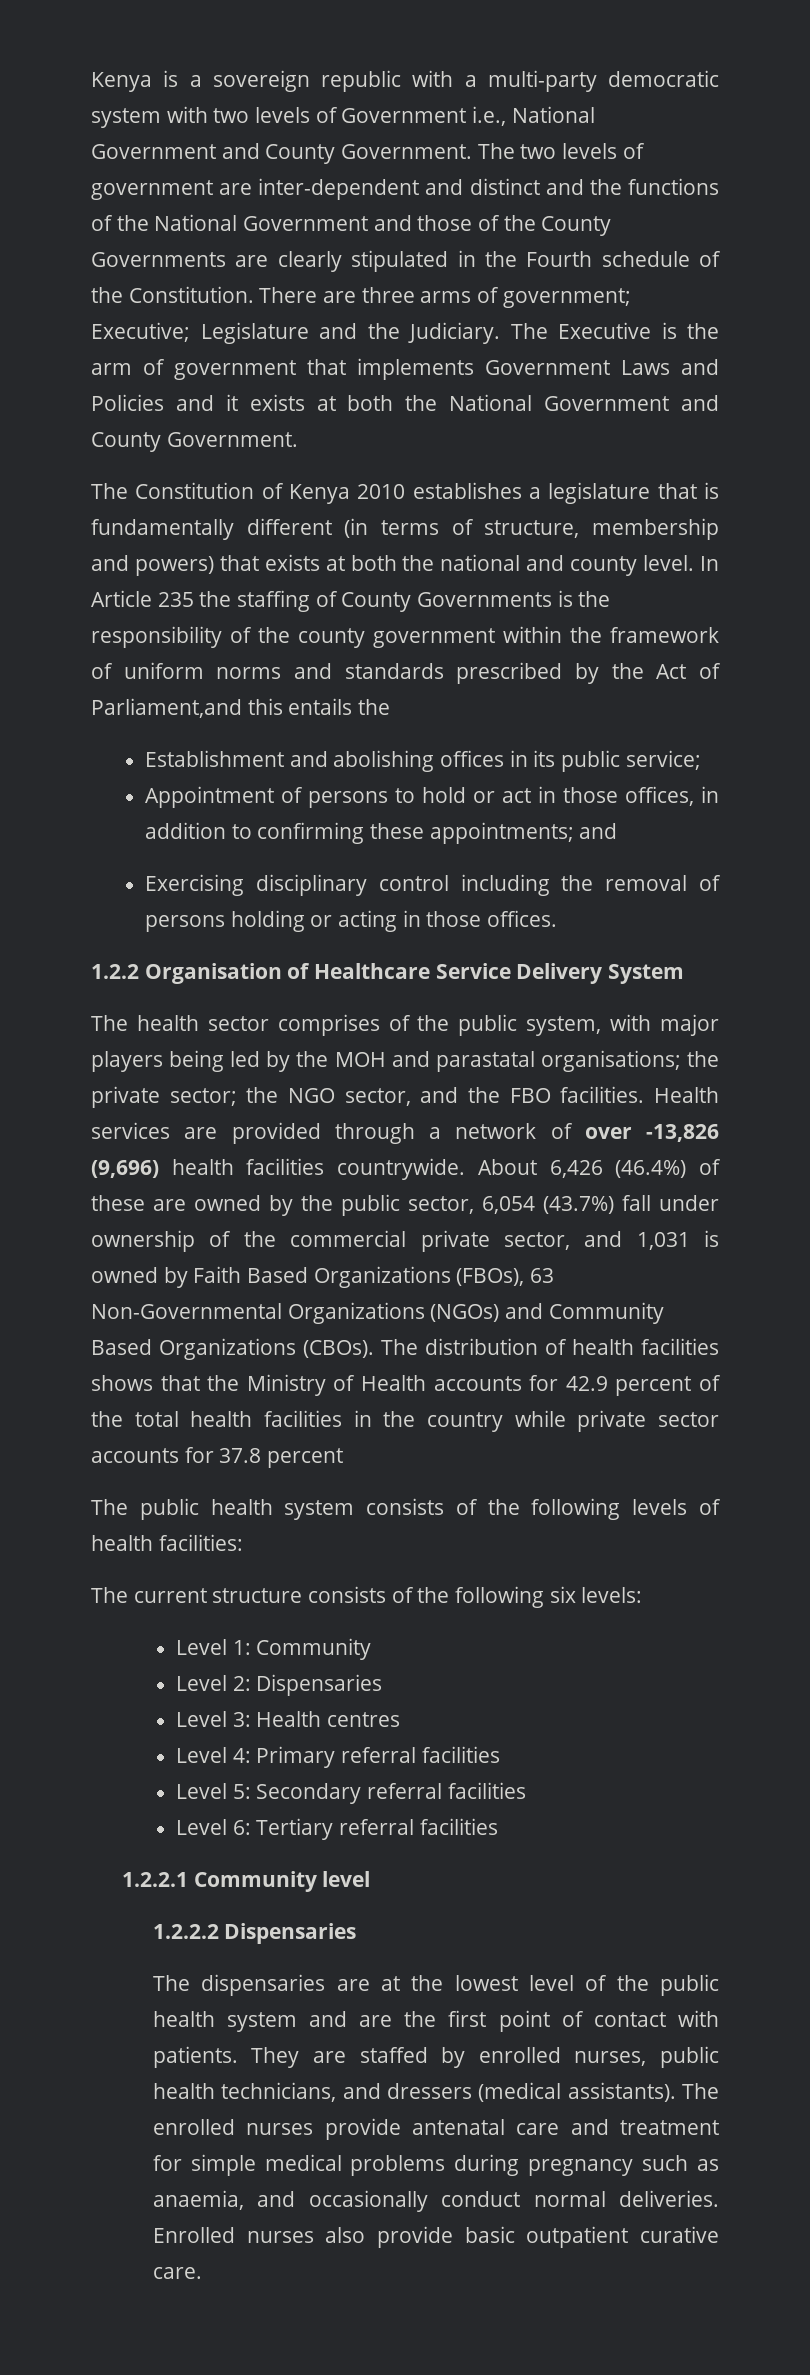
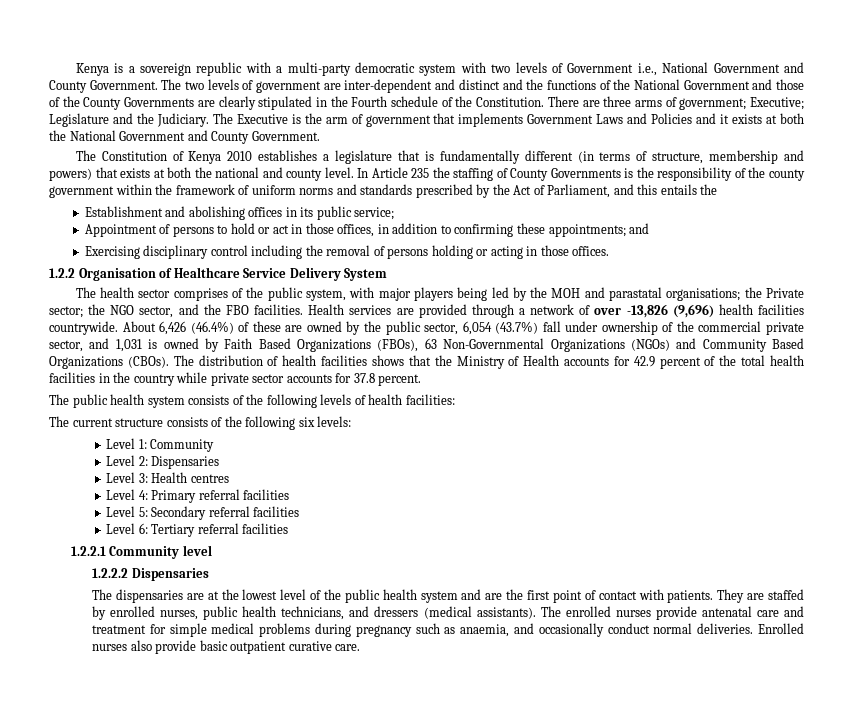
[91,698,242,718] Parliament,and -> [547,184,634,198] Parliament, and
[91,1086,160,1108] private -> [765,288,804,298] Private
[267,1448,344,1468] percent -> [378,374,422,386] percent.

